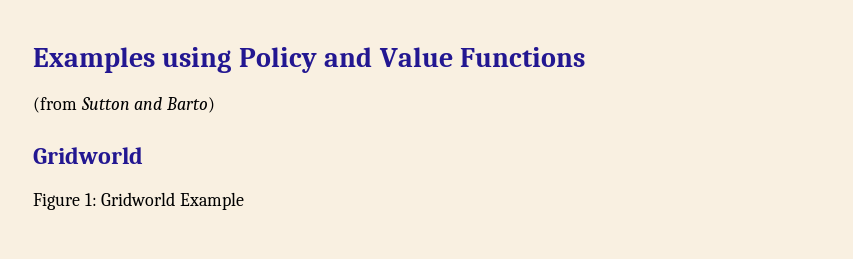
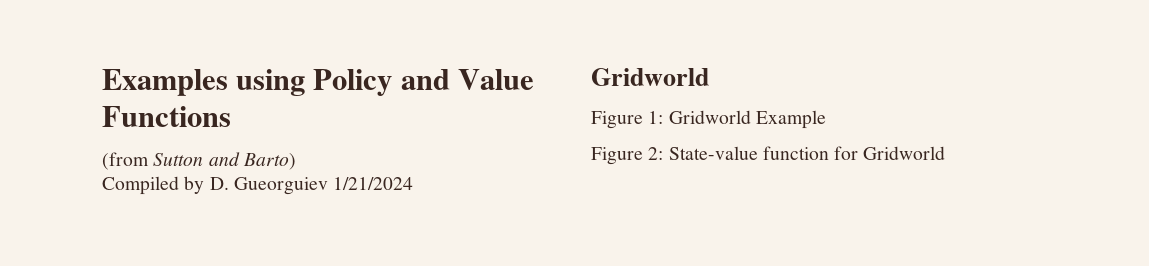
(216, 105) none -> [102,176,414,195] // Compiled by D. Gueorguiev 1/21/2024
(245, 201) none -> [591,146,946,165] // Figure 2: State-value function for Gridworld

